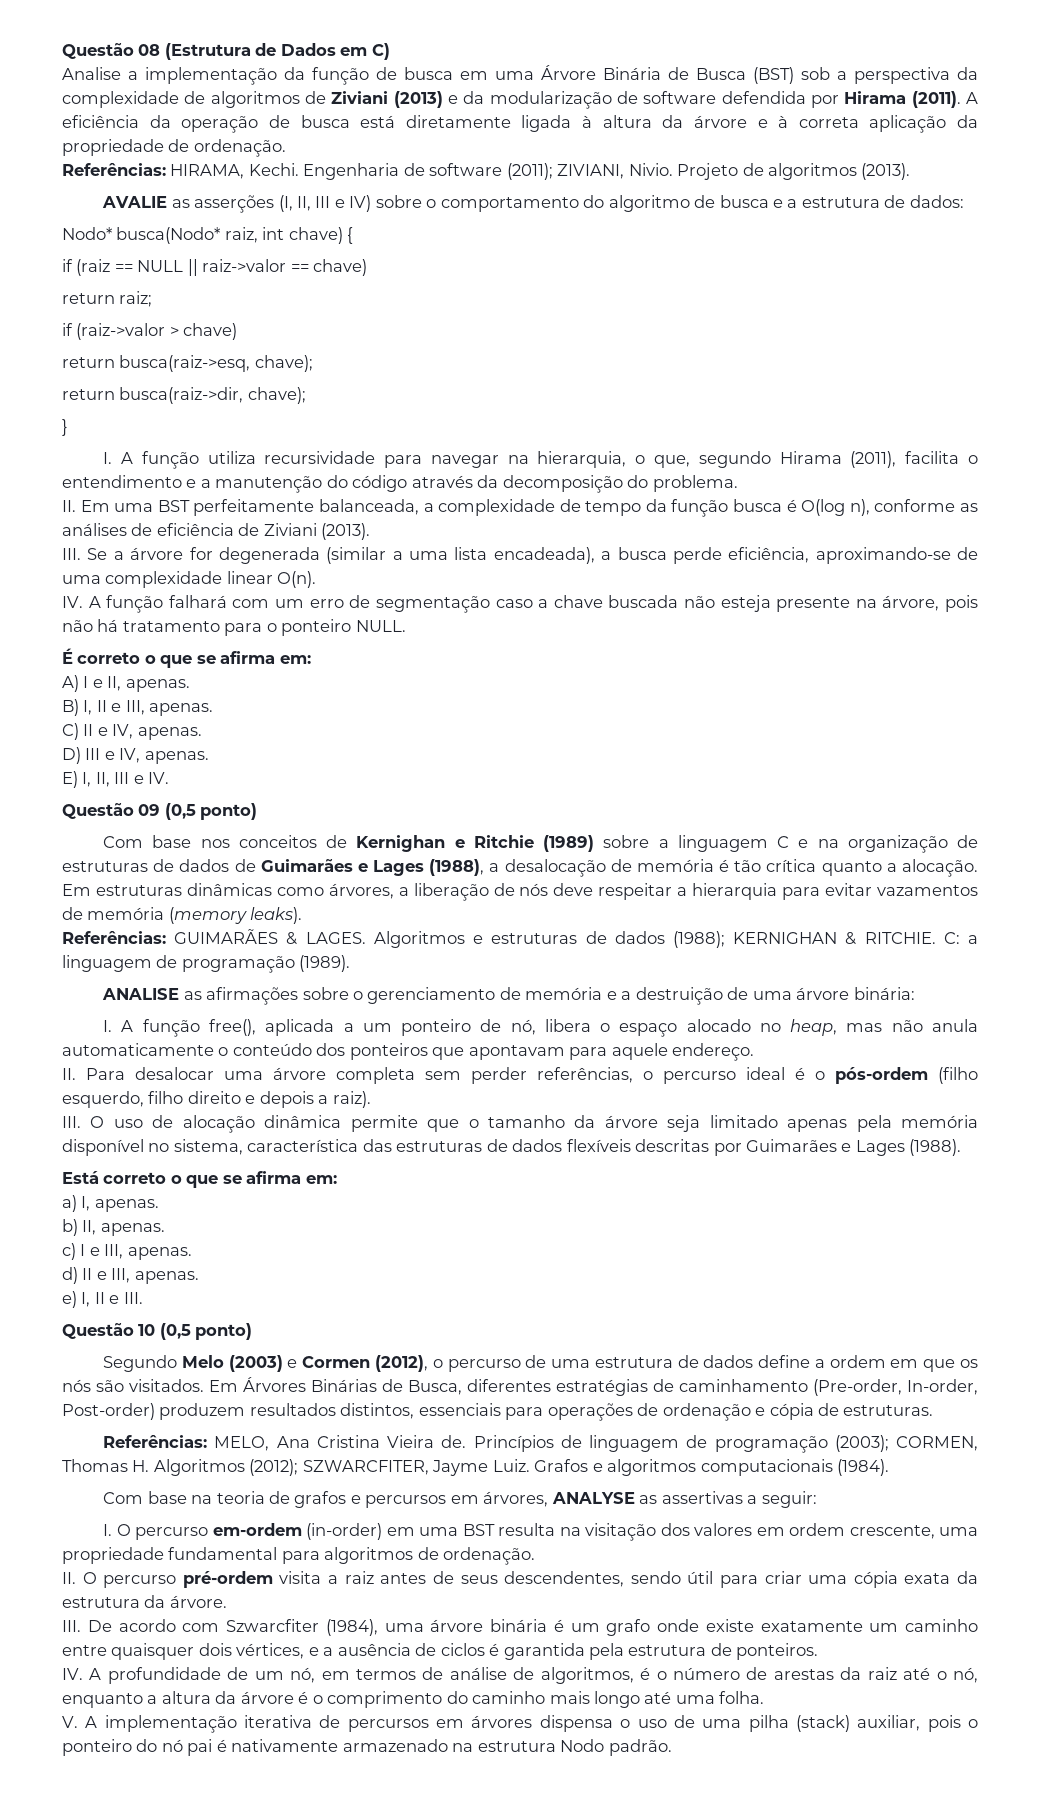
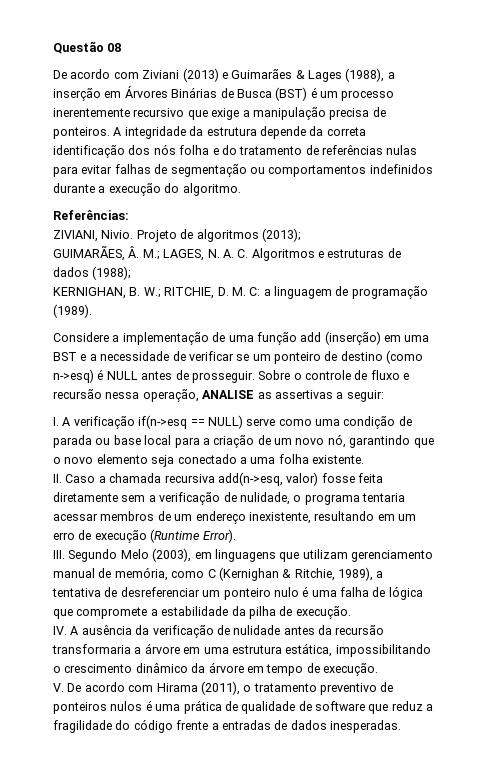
[164,43,390,60] [62,65,978,85] [62,91,979,109] [62,115,978,133] [62,139,286,157] [62,163,553,180] (Estrutura de Dados em C) // Analise a implementação da função de busca em uma Árvore Binária de Busca (BST) sob a perspectiva da complexidade de algoritmos de Ziviani (2013) e da modularização de software defendida por Hirama (2011). A eficiência da operação de busca está diretamente ligada à altura da árvore e à correta aplicação da propriedade de ordenação. // Referências: HIRAMA, Kechi. Engenharia de software (2011); -> [53,68,395,82] [53,86,395,101] [53,107,386,120] [53,126,366,139] [53,144,418,158] [53,164,433,177] [53,183,241,196] [53,210,129,220] // De acordo com Ziviani (2013) e Guimarães & Lages (1988), a inserção em Árvores Binárias de Busca (BST) é um processo inerentemente recursivo que exige a manipulação precisa de ponteiros. A integridade da estrutura depende da correta identificação dos nós folha e do tratamento de referências nulas para evitar falhas de segmentação ou comportamentos indefinidos durante a execução do algoritmo. // Referências: //
[861,163,911,180] [102,195,964,213] [62,227,354,244] [62,259,368,276] [62,291,153,307] [62,323,238,340] [62,355,313,372] [62,387,306,404] [62,419,68,436] [103,451,978,469] [62,475,738,493] [62,499,979,517] [62,523,371,540] [62,547,978,564] [62,571,317,588] [62,595,978,613] [62,619,406,636] [62,648,311,668] [62,675,190,692] [62,699,214,716] [62,723,202,740] [62,747,209,764] [62,771,170,788] [62,803,258,820] [103,835,978,853] [62,859,978,877] [62,883,979,901] [62,907,303,924] [62,929,366,945] (2013). // AVALIE as asserções (I, II, III e IV) sobre o comportamento do algoritmo de busca e a estrutura de dados: // Nodo* busca(Nodo* raiz, int chave) { // if (raiz == NULL || raiz->valor == chave) // return raiz; // if (raiz->valor > chave) // return busca(raiz->esq, chave); // return busca(raiz->dir, chave); // } // I. A função utiliza recursividade para navegar na hierarquia, o que, segundo Hirama (2011), facilita o entendimento e a manutenção do código através da decomposição do problema. // II. Em uma BST perfeitamente balanceada, a complexidade de tempo da função busca é O(log n), conforme as análises de eficiência de Ziviani (2013). // III. Se a árvore for degenerada (similar a uma lista encadeada), a busca perde eficiência, aproximando-se de uma complexidade linear O(n). // IV. A função falhará com um erro de segmentação caso a chave buscada não esteja presente na árvore, pois não há tratamento para o ponteiro NULL. // É correto o que se afirma em: // A) I e II, apenas. // B) I, II e III, apenas. // C) II e IV, apenas. // D) III e IV, apenas. // E) I, II, III e IV. // Questão 09 (0,5 ponto) // Com base nos conceitos de Kernighan e Ritchie (1989) sobre a linguagem C e na organização de estruturas de dados de Guimarães e Lages (1988), a desalocação de memória é tão crítica quanto a alocação. Em estruturas dinâmicas como árvores, a liberação de nós deve respeitar a hierarquia para evitar vazamentos de memória (memory leaks). // Referências: GUIMARÃES & LAGES. -> [261,228,301,242] [53,246,249,261] (2013); // GUIMARÃES, Â. M.; LAGES, N. A. C.
[733,932,936,945] KERNIGHAN & RITCHIE. -> [53,287,246,299] // KERNIGHAN, B. W.; RITCHIE, D. M.
[102,987,915,1005] [103,1019,979,1037] [62,1043,755,1061] [62,1067,978,1084] [62,1091,371,1108] [62,1115,978,1133] [62,1139,962,1156] [62,1171,337,1188] [62,1195,159,1212] [62,1219,165,1236] [62,1243,192,1260] [62,1267,199,1284] [62,1291,143,1308] [62,1323,253,1340] [103,1355,979,1372] [62,1377,978,1396] [62,1403,934,1421] [103,1435,978,1453] [62,1459,890,1476] [103,1491,635,1508] ANALISE as afirmações sobre o gerenciamento de memória e a destruição de uma árvore binária: // I. A função free(), aplicada a um ponteiro de nó, libera o espaço alocado no heap, mas não anula automaticamente o conteúdo dos ponteiros que apontavam para aquele endereço. // II. Para desalocar uma árvore completa sem perder referências, o percurso ideal é o pós-ordem (filho esquerdo, filho direito e depois a raiz). // III. O uso de alocação dinâmica permite que o tamanho da árvore seja limitado apenas pela memória disponível no sistema, característica das estruturas de dados flexíveis descritas por Guimarães e Lages (1988). // Está correto o que se afirma em: // a) I, apenas. // b) II, apenas. // c) I e III, apenas. // d) II e III, apenas. // e) I, II e III. // Questão 10 (0,5 ponto) // Segundo Melo (2003) e Cormen (2012), o percurso de uma estrutura de dados define a ordem em que os nós são visitados. Em Árvores Binárias de Busca, diferentes estratégias de caminhamento (Pre-order, In-order, Post-order) produzem resultados distintos, essenciais para operações de ordenação e cópia de estruturas. // Referências: MELO, Ana Cristina Vieira de. Princípios de linguagem de programação (2003); CORMEN, Thomas H. Algoritmos (2012); SZWARCFITER, Jayme Luiz. Grafos e algoritmos computacionais (1984). // Com base na teoria de grafos e percursos em árvores, ANALYSE -> [53,331,430,345] [53,350,424,364] [53,369,410,383] [53,389,255,402] Considere a implementação de uma função add (inserção) em uma BST e a necessidade de verificar se um ponteiro de destino (como n->esq) é NULL antes de prosseguir. Sobre o controle de fluxo e recursão nessa operação, ANALISE
[116,1523,978,1541] [62,1547,536,1565] [62,1571,978,1588] [62,1595,227,1608] [62,1619,978,1636] [62,1643,819,1660] [62,1667,979,1684] [62,1691,765,1708] [62,1715,979,1733] [62,1739,672,1756] O percurso em-ordem (in-order) em uma BST resulta na visitação dos valores em ordem crescente, uma propriedade fundamental para algoritmos de ordenação. // II. O percurso pré-ordem visita a raiz antes de seus descendentes, sendo útil para criar uma cópia exata da estrutura da árvore. // III. De acordo com Szwarcfiter (1984), uma árvore binária é um grafo onde existe exatamente um caminho entre quaisquer dois vértices, e a ausência de ciclos é garantida pela estrutura de ponteiros. // IV. A profundidade de um nó, em termos de análise de algoritmos, é o número de arestas da raiz até o nó, enquanto a altura da árvore é o comprimento do caminho mais longo até uma folha. // V. A implementação iterativa de percursos em árvores dispensa o uso de uma pilha (stack) auxiliar, pois o ponteiro do nó pai é nativamente armazenado na estrutura Nodo padrão. -> [62,415,412,429] [53,434,434,448] [53,454,364,467] [53,472,383,486] [53,492,405,505] [53,511,416,524] [53,529,236,543] [53,548,433,562] [53,567,384,581] [52,586,423,600] [53,606,351,619] [53,625,385,638] [52,643,431,657] [53,662,378,676] [53,681,394,695] [53,700,434,714] [53,719,401,733] A verificação if(n->esq == NULL) serve como uma condição de parada ou base local para a criação de um novo nó, garantindo que o novo elemento seja conectado a uma folha existente. // II. Caso a chamada recursiva add(n->esq, valor) fosse feita diretamente sem a verificação de nulidade, o programa tentaria acessar membros de um endereço inexistente, resultando em um erro de execução (Runtime Error). // III. Segundo Melo (2003), em linguagens que utilizam gerenciamento manual de memória, como C (Kernighan & Ritchie, 1989), a tentativa de desreferenciar um ponteiro nulo é uma falha de lógica que compromete a estabilidade da pilha de execução. // IV. A ausência da verificação de nulidade antes da recursão transformaria a árvore em uma estrutura estática, impossibilitando o crescimento dinâmico da árvore em tempo de execução. // V. De acordo com Hirama (2011), o tratamento preventivo de ponteiros nulos é uma prática de qualidade de software que reduz a fragilidade do código frente a entradas de dados inesperadas.

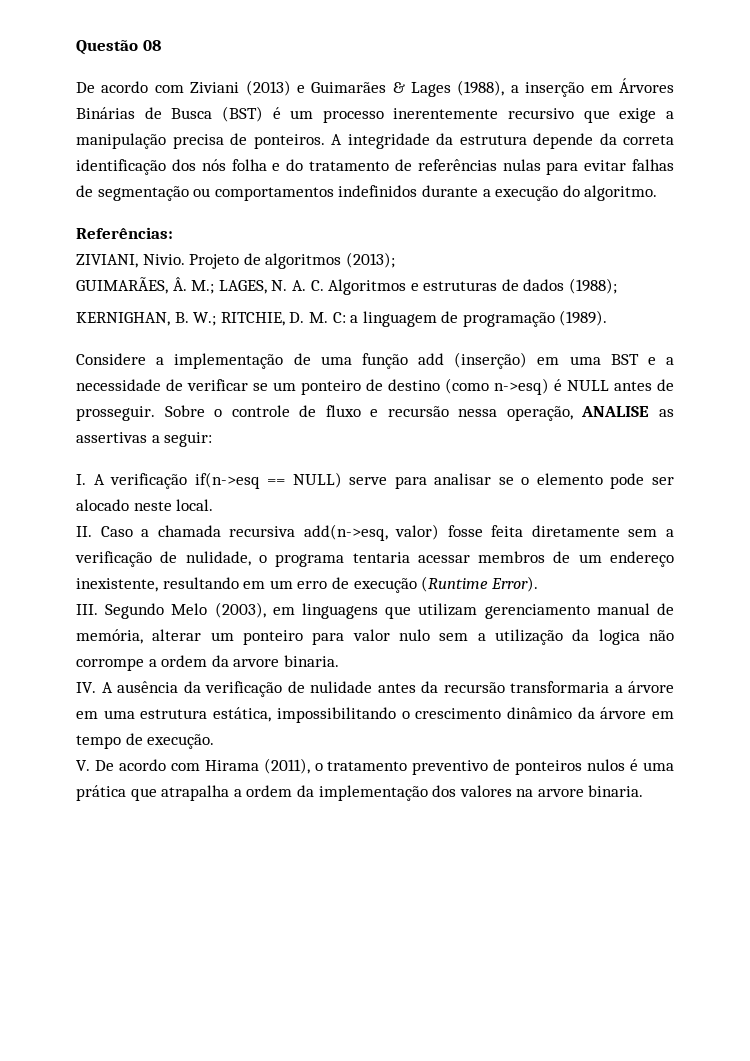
[278,416,412,429] [53,434,434,448] [53,454,364,467] como uma condição de parada ou base local para a criação de um novo nó, garantindo que o novo elemento seja conectado a uma folha existente. -> [394,473,674,489] [76,499,214,511] para analisar se o elemento pode ser alocado neste local.
[171,567,384,581] [52,586,423,600] [53,606,351,619] como C (Kernighan & Ritchie, 1989), a tentativa de desreferenciar um ponteiro nulo é uma falha de lógica que compromete a estabilidade da pilha de execução. -> [152,629,674,645] [76,655,339,671] alterar um ponteiro para valor nulo sem a utilização da logica não corrompe a ordem da arvore binaria.
[224,701,434,714] [53,719,401,733] de qualidade de software que reduz a fragilidade do código frente a entradas de dados inesperadas. -> [130,785,644,801] que atrapalha a ordem da implementação dos valores na arvore binaria.

